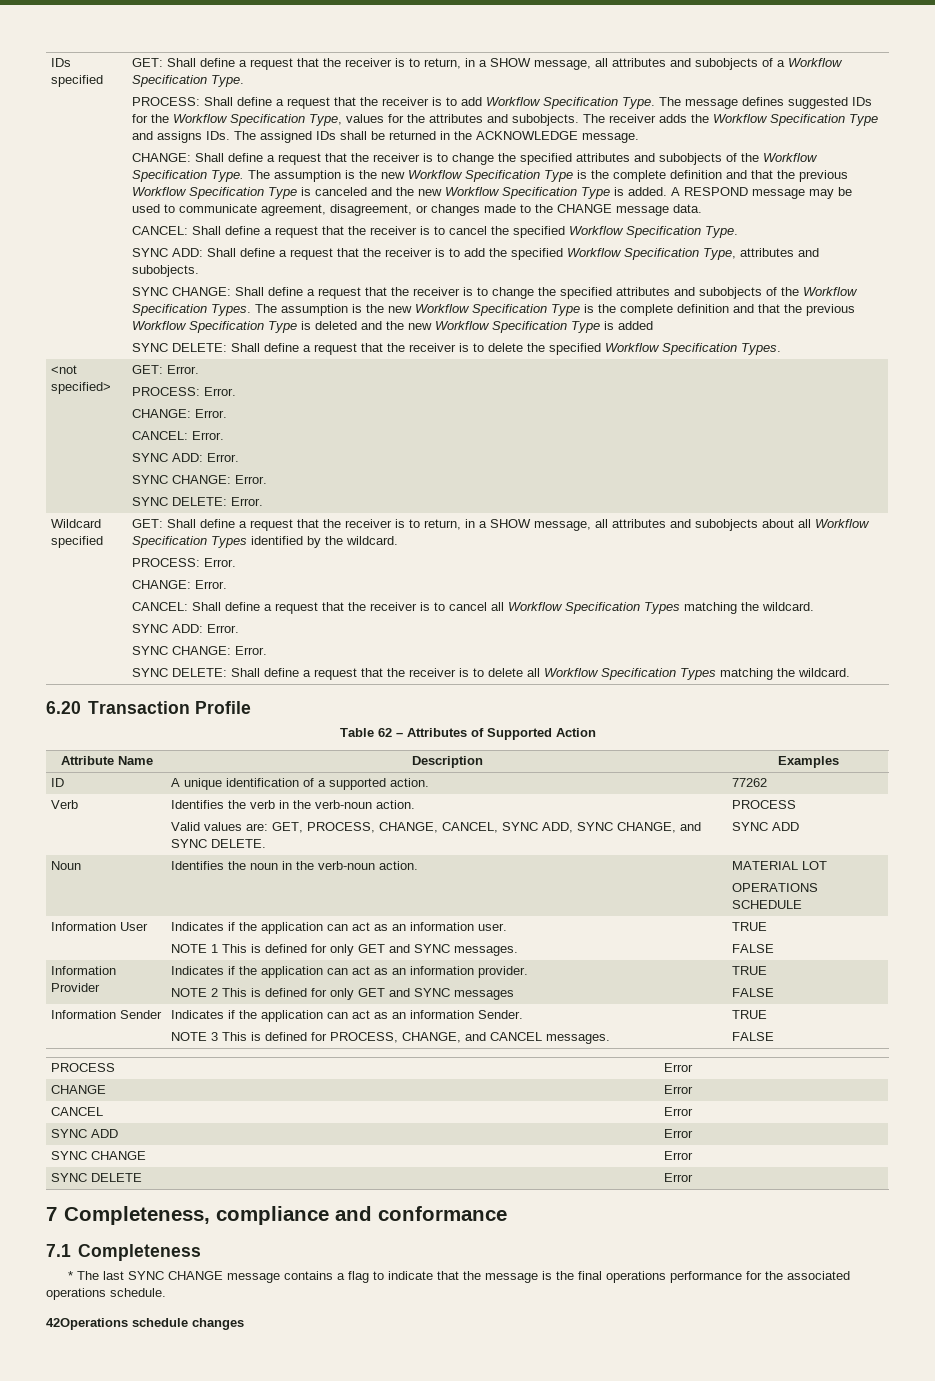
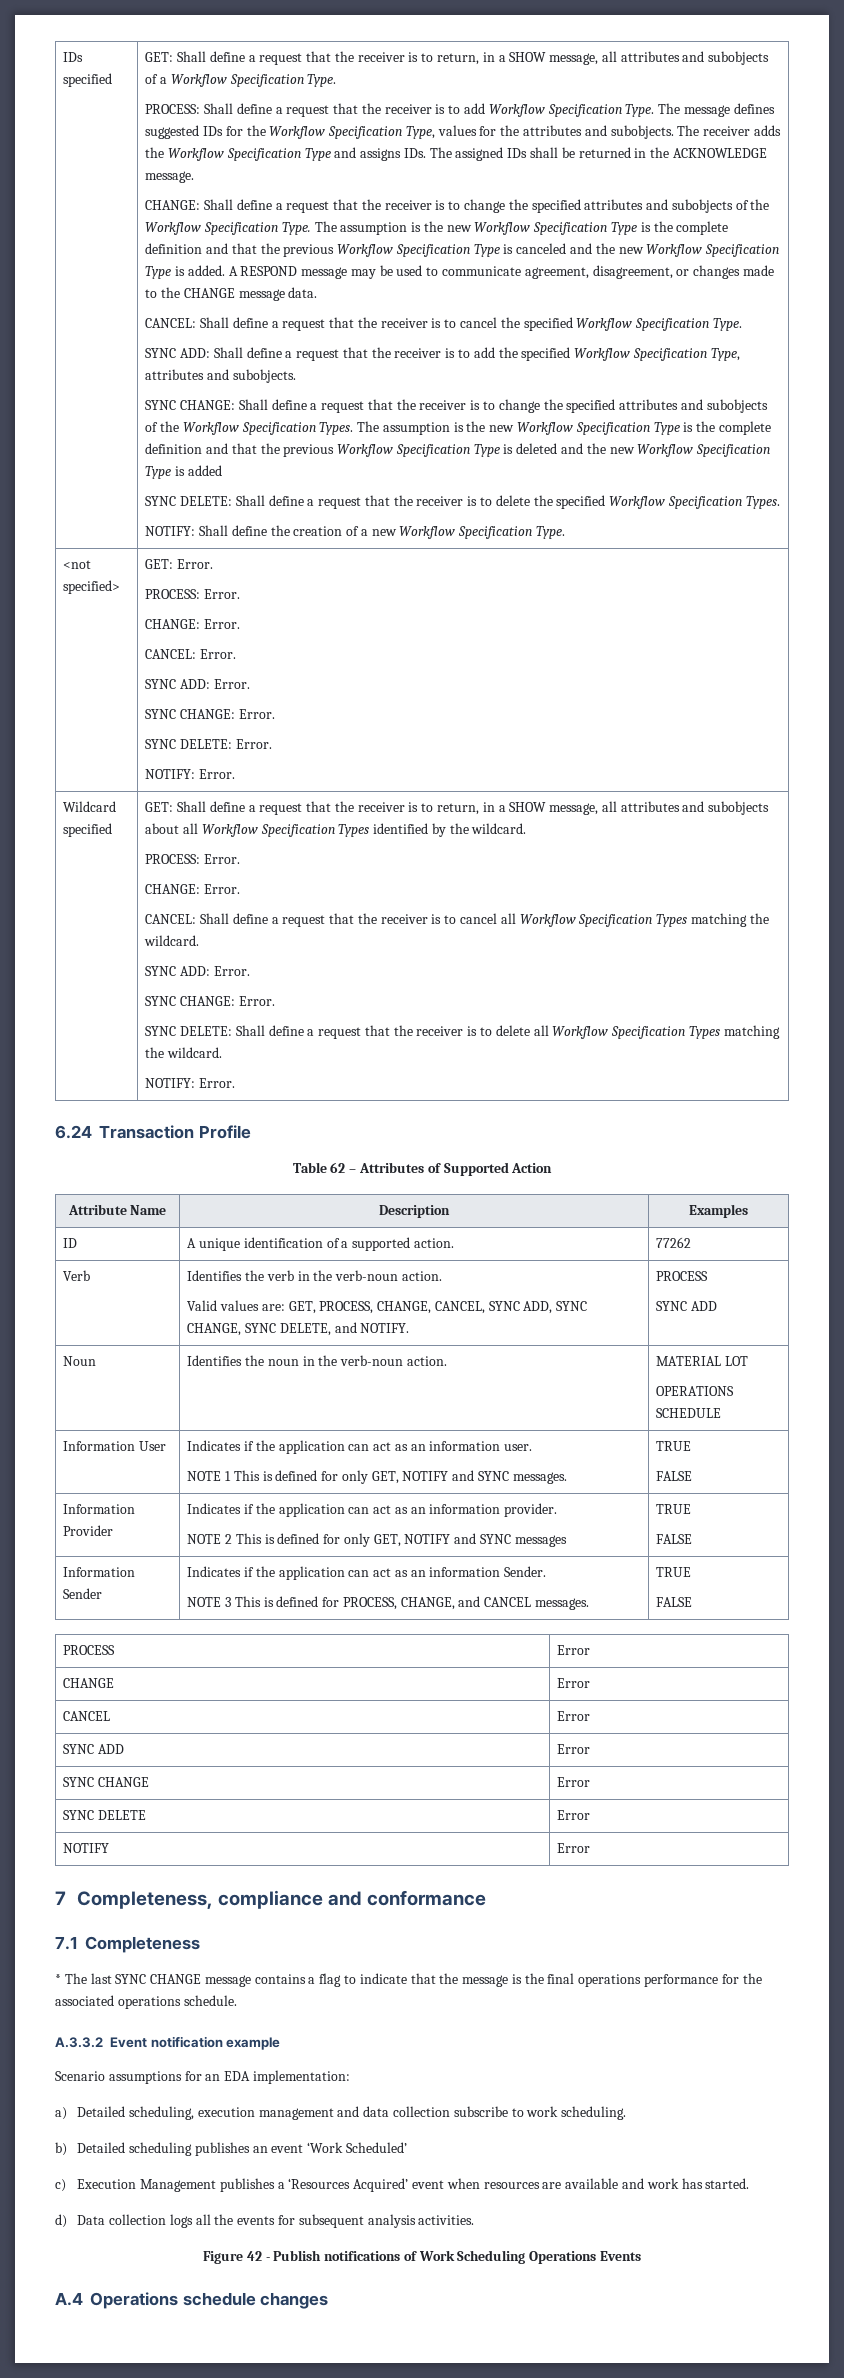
(782, 349) none -> [145,525,565,539] // NOTIFY: Shall define the creation of a new Workflow Specification Type.
(264, 501) none -> [145,769,235,779] // NOTIFY: Error.
[46,701,81,714] // 6.20 -> [145,1078,235,1088] [55,1125,92,1139] // NOTIFY: Error. // 6.24
[680,822,702,831] [171,839,267,848] and SYNC DELETE. -> [244,1322,410,1336] SYNC DELETE, and NOTIFY.
[358,944,386,953] GET -> [371,1471,449,1484] GET, NOTIFY
[358,988,386,997] GET -> [373,1534,451,1547] GET, NOTIFY
(694, 1177) none -> [63,1843,110,1853] [557,1843,591,1853] // NOTIFY | Error
[46,1318,128,1330] 42Operations -> [55,2036,281,2050] [55,2070,350,2084] [55,2106,627,2120] [55,2142,408,2156] [55,2178,750,2192] [55,2214,475,2228] [202,2250,642,2264] [55,2292,178,2309] A.3.3.2 Event notification example // Scenario assumptions for an EDA implementation: // a) Detailed scheduling, execution management and data collection subscribe to work scheduling. // b) Detailed scheduling publishes an event ‘Work Scheduled’ // c) Execution Management publishes a ‘Resources Acquired’ event when resources are available and work has started. // d) Data collection logs all the events for subsequent analysis activities. // Figure 42 - Publish notifications of Work Scheduling Operations Events // A.4 Operations

